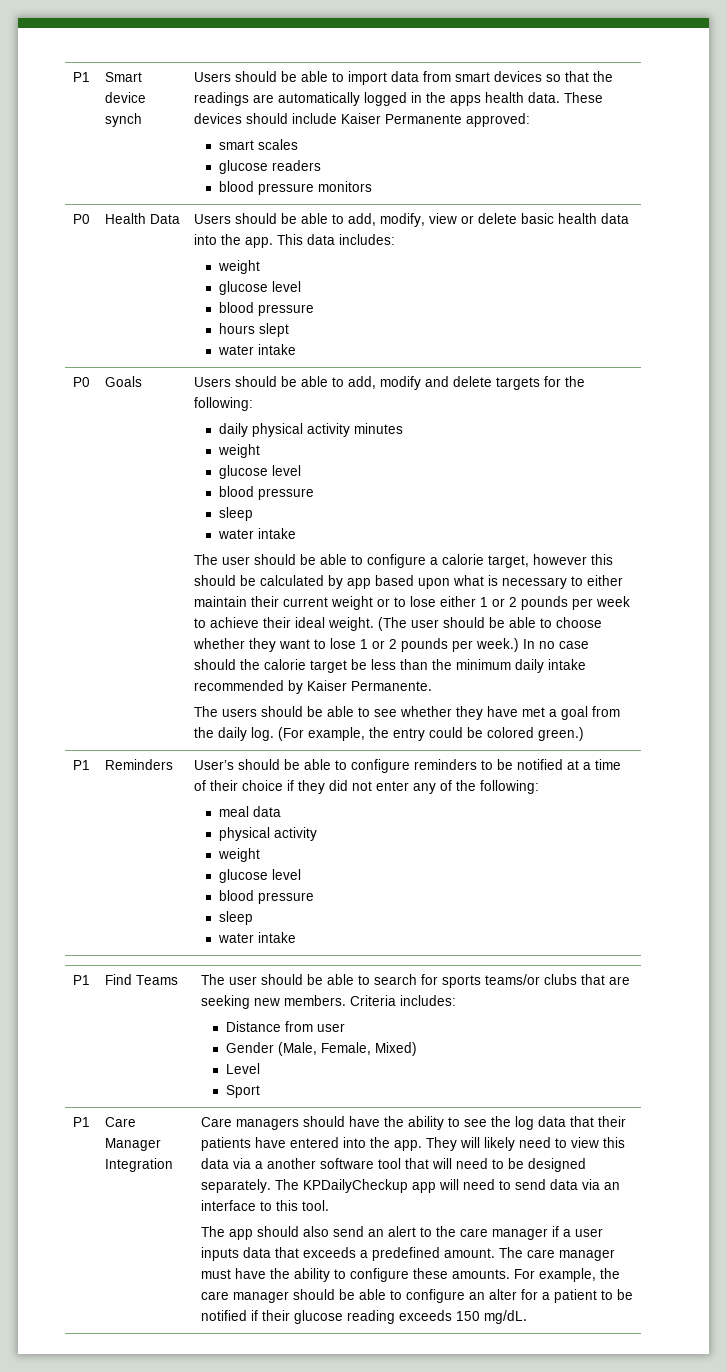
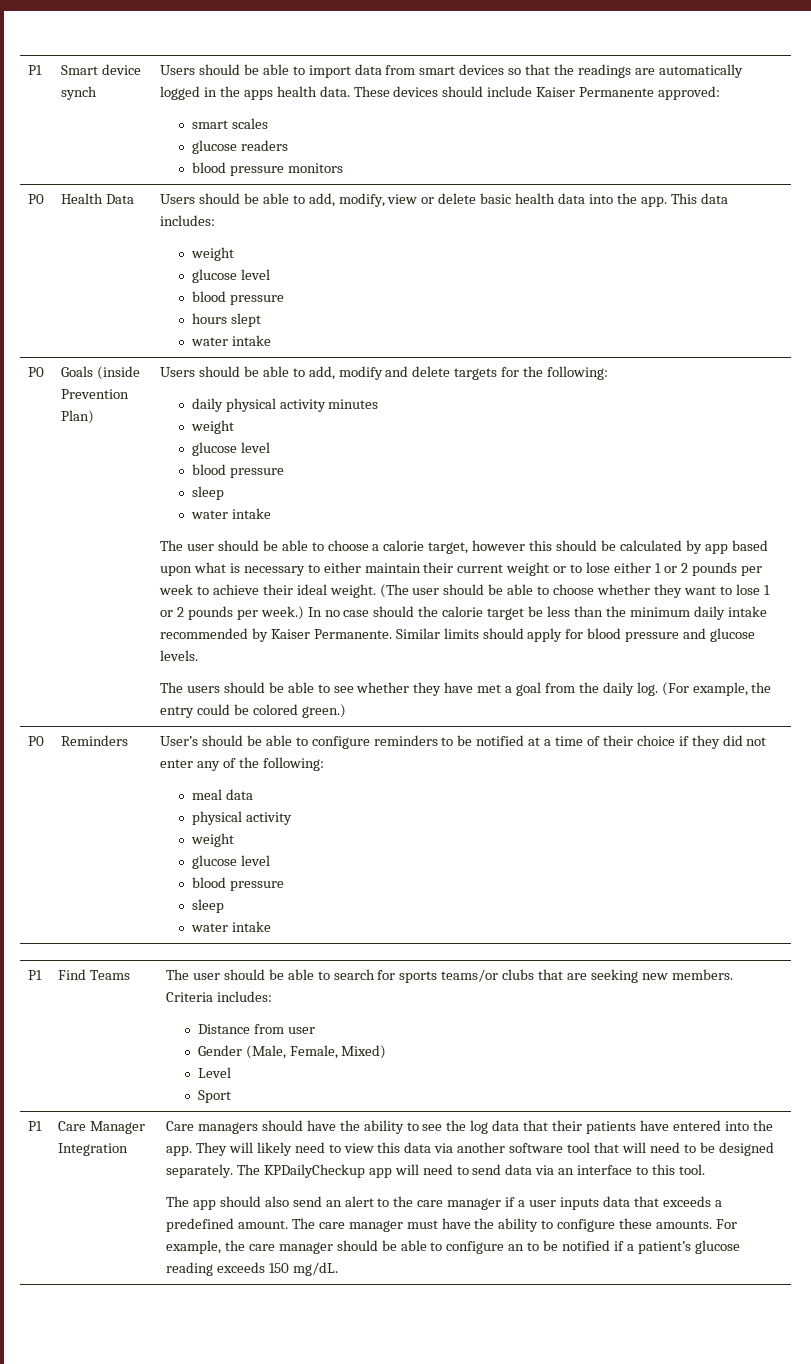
(142, 381) none -> [96,366,140,380] [61,389,130,399] [61,410,95,424] (inside Prevention Plan)
[366,554,426,568] configure -> [327,540,369,551] choose
(432, 686) none -> [395,628,756,642] [160,650,199,661] Similar limits should apply for blood pressure and glucose levels.
[72,760,90,770] P1 -> [28,736,45,746] P0
[254,1161,263,1169] a -> (454, 1148) none
[488,1289,597,1303] alter for a patient -> (525, 1247) none
[261,1310,290,1321] their -> [626,1241,691,1254] a patient’s

